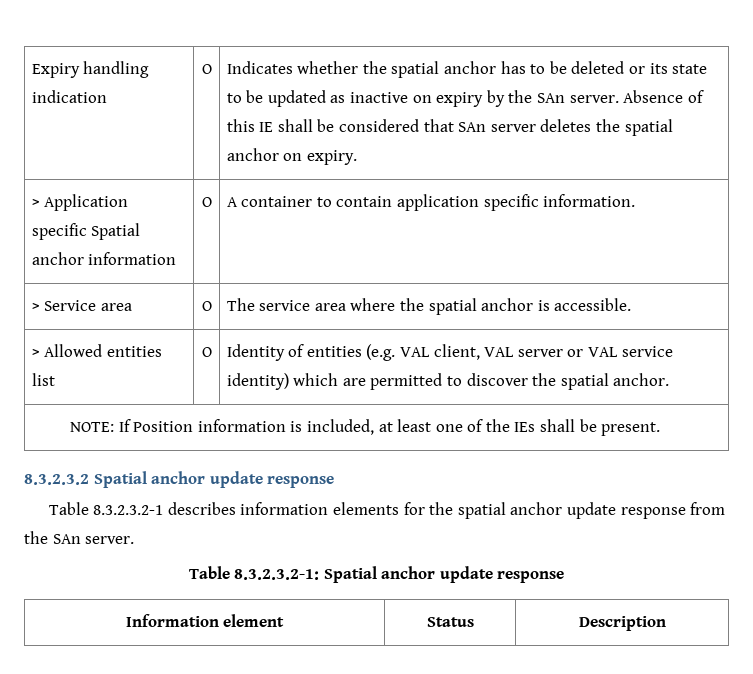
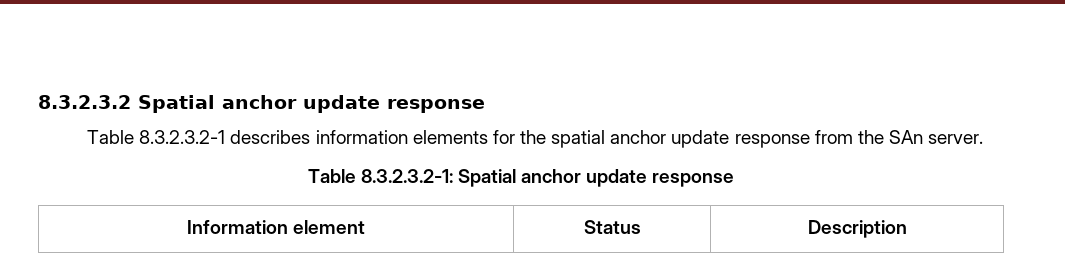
[31,61,150,78] [31,90,107,103] [201,64,212,74] [226,61,708,78] [226,90,704,107] [226,119,673,136] [226,148,357,165] [31,194,129,211] [31,223,141,240] [31,252,177,265] [201,197,212,207] [226,194,636,211] [31,300,132,311] [201,301,212,311] [226,298,632,315] [31,344,162,357] [31,373,55,386] [201,347,212,357] [226,344,673,361] [226,373,670,390] [69,419,661,436] Expiry handling indication | O | Indicates whether the spatial anchor has to be deleted or its state to be updated as inactive on expiry by the SAn server. Absence of this IE shall be considered that SAn server deletes the spatial anchor on expiry. // > Application specific Spatial anchor information | O | A container to contain application specific information. // > Service area | O | The service area where the spatial anchor is accessible. // > Allowed entities list | O | Identity of entities (e.g. VAL client, VAL server or VAL service identity) which are permitted to discover the spatial anchor. // NOTE: If Position information is included, at least one of the IEs shall be present. // -> (38, 102) none

